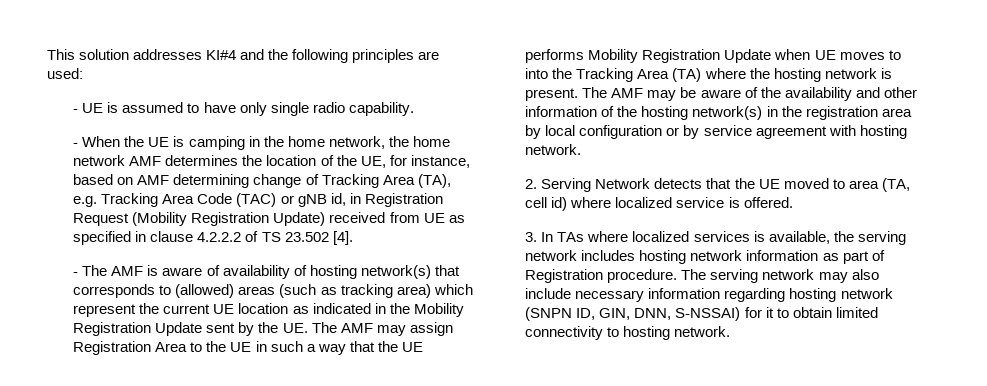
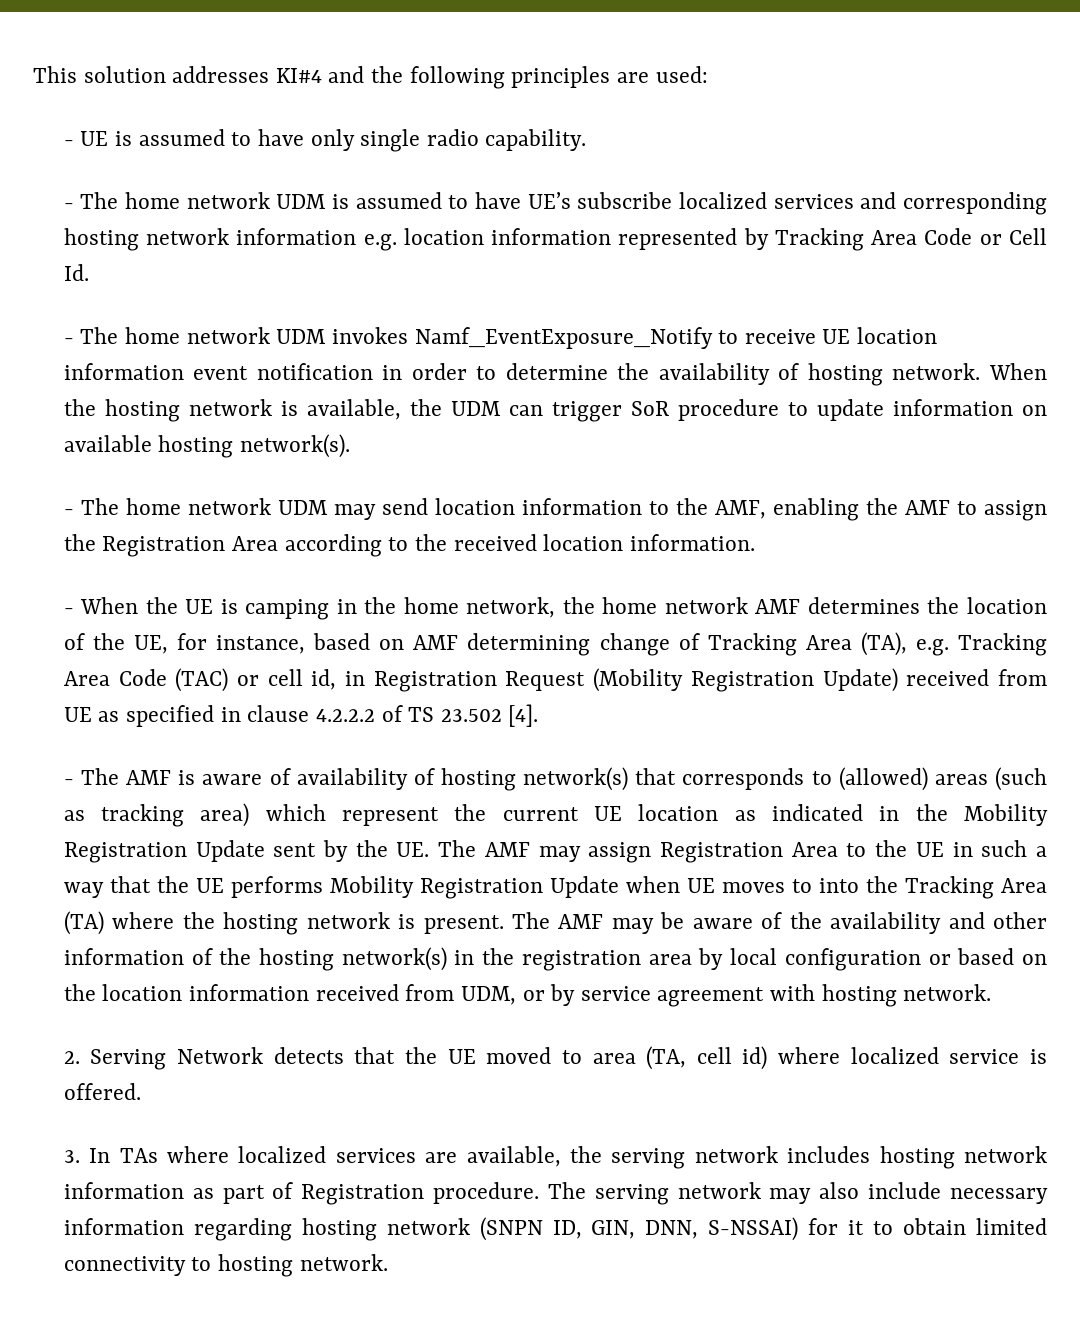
(414, 109) none -> [63,192,1048,215] [63,228,1048,251] [63,264,89,281] [63,327,937,349] [63,363,1047,386] [63,399,1048,422] [63,434,351,458] [63,498,1047,521] [63,534,755,557] // - The home network UDM is assumed to have UE’s subscribe localized services and corresponding hosting network information e.g. location information represented by Tracking Area Code or Cell Id. // - The home network UDM invokes Namf_EventExposure_Notify to receive UE location information event notification in order to determine the availability of hosting network. When the hosting network is available, the UDM can trigger SoR procedure to update information on available hosting network(s). // - The home network UDM may send location information to the AMF, enabling the AMF to assign the Registration Area according to the received location information.
[297,194,327,207] gNB -> [267,669,303,686] cell
(680, 131) none -> [957,948,1047,965] [63,984,545,1005] based on the location information received from UDM, or
[753,231,765,242] is -> [425,1152,458,1163] are

